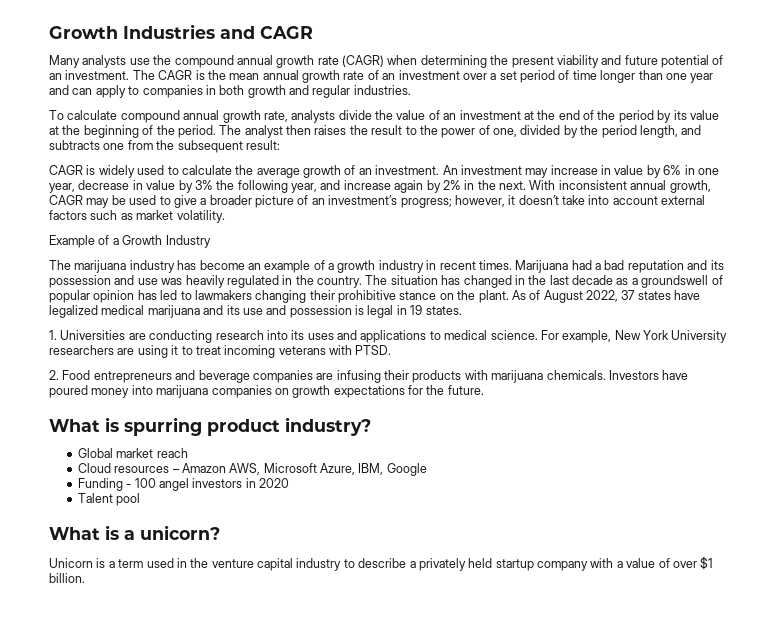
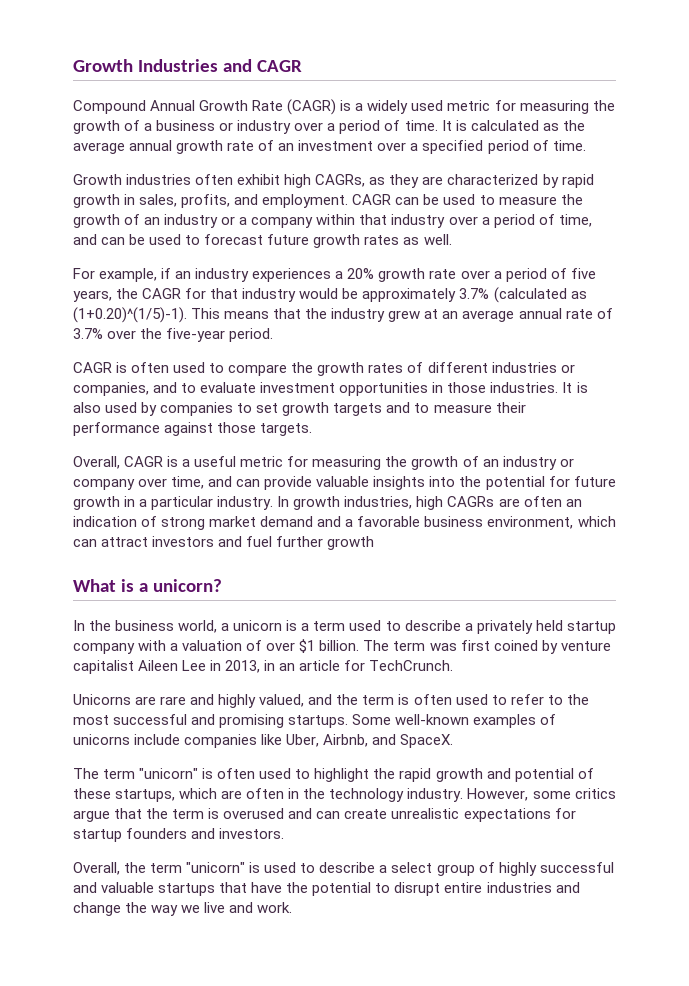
[49,55,724,68] [49,70,260,80] Many analysts use the compound annual growth rate (CAGR) when determining the present viability and future potential of an investment. The CAGR is the mean -> [73,99,615,115] [73,120,585,134] [73,142,125,154] Compound Annual Growth Rate (CAGR) is a widely used metric for measuring the growth of a business or industry over a period of time. It is calculated as the average
[499,70,714,83] [49,85,411,98] [49,110,719,123] [49,125,702,138] [49,140,280,153] [49,165,719,178] [49,180,711,193] [49,195,706,208] [49,210,225,223] [49,235,211,248] [49,260,724,273] [49,275,723,288] [49,290,701,303] [49,305,462,318] [49,330,728,343] [49,345,392,358] [49,370,689,383] [49,385,484,398] [49,417,371,436] [77,448,188,458] [77,463,427,476] [77,478,290,491] [77,493,141,506] [49,525,220,540] [49,558,342,571] set period of time longer than one year and can apply to companies in both growth and regular industries. // To calculate compound annual growth rate, analysts divide the value of an investment at the end of the period by its value at the beginning of the period. The analyst then raises the result to the power of one, divided by the period length, and subtracts one from the subsequent result: // CAGR is widely used to calculate the average growth of an investment. An investment may increase in value by 6% in one year, decrease in value by 3% the following year, and increase again by 2% in the next. With inconsistent annual growth, CAGR may be used to give a broader picture of an investment’s progress; however, it doesn’t take into account external factors such as market volatility. // Example of a Growth Industry // The marijuana industry has become an example of a growth industry in recent times. Marijuana had a bad reputation and its possession and use was heavily regulated in the country. The situation has changed in the last decade as a groundswell of popular opinion has led to lawmakers changing their prohibitive stance on the plant. As of August 2022, 37 states have legalized medical marijuana and its use and possession is legal in 19 states. // 1. Universities are conducting research into its uses and applications to medical science. For example, New York University researchers are using it to treat incoming veterans with PTSD. // 2. Food entrepreneurs and beverage companies are infusing their products with marijuana chemicals. Investors have poured money into marijuana companies on growth expectations for the future. // What is spurring product industry? // Global market reach // Cloud resources – Amazon AWS, Microsoft Azure, IBM, Google // Funding - 100 angel investors in 2020 // Talent pool // What is a unicorn? // Unicorn is a term used in the venture capital industry -> [422,140,586,154] [73,174,594,188] [73,194,583,208] [73,214,592,228] [73,234,452,248] [73,268,596,282] [73,287,587,303] [73,307,613,323] [73,328,274,342] [73,362,575,376] [73,382,588,396] [73,402,526,416] [73,422,313,436] [73,456,574,470] [73,476,616,490] [73,496,582,510] [73,516,616,530] [73,536,375,550] [73,579,223,592] [73,620,382,633] specified period of time. // Growth industries often exhibit high CAGRs, as they are characterized by rapid growth in sales, profits, and employment. CAGR can be used to measure the growth of an industry or a company within that industry over a period of time, and can be used to forecast future growth rates as well. // For example, if an industry experiences a 20% growth rate over a period of five years, the CAGR for that industry would be approximately 3.7% (calculated as (1+0.20)^(1/5)-1). This means that the industry grew at an average annual rate of 3.7% over the five-year period. // CAGR is often used to compare the growth rates of different industries or companies, and to evaluate investment opportunities in those industries. It is also used by companies to set growth targets and to measure their performance against those targets. // Overall, CAGR is a useful metric for measuring the growth of an industry or company over time, and can provide valuable insights into the potential for future growth in a particular industry. In growth industries, high CAGRs are often an indication of strong market demand and a favorable business environment, which can attract investors and fuel further growth // What is a unicorn? // In the business world, a unicorn is a term used
[626,558,656,568] value -> [182,640,243,651] valuation
(85, 578) none -> [363,640,611,654] [73,660,454,674] [73,694,589,708] [73,714,557,728] [73,734,454,748] [73,768,594,782] [73,788,616,802] [73,808,576,822] [73,828,285,842] [73,862,614,876] [73,882,580,896] [73,902,293,916] The term was first coined by venture capitalist Aileen Lee in 2013, in an article for TechCrunch. // Unicorns are rare and highly valued, and the term is often used to refer to the most successful and promising startups. Some well-known examples of unicorns include companies like Uber, Airbnb, and SpaceX. // The term "unicorn" is often used to highlight the rapid growth and potential of these startups, which are often in the technology industry. However, some critics argue that the term is overused and can create unrealistic expectations for startup founders and investors. // Overall, the term "unicorn" is used to describe a select group of highly successful and valuable startups that have the potential to disrupt entire industries and change the way we live and work.

